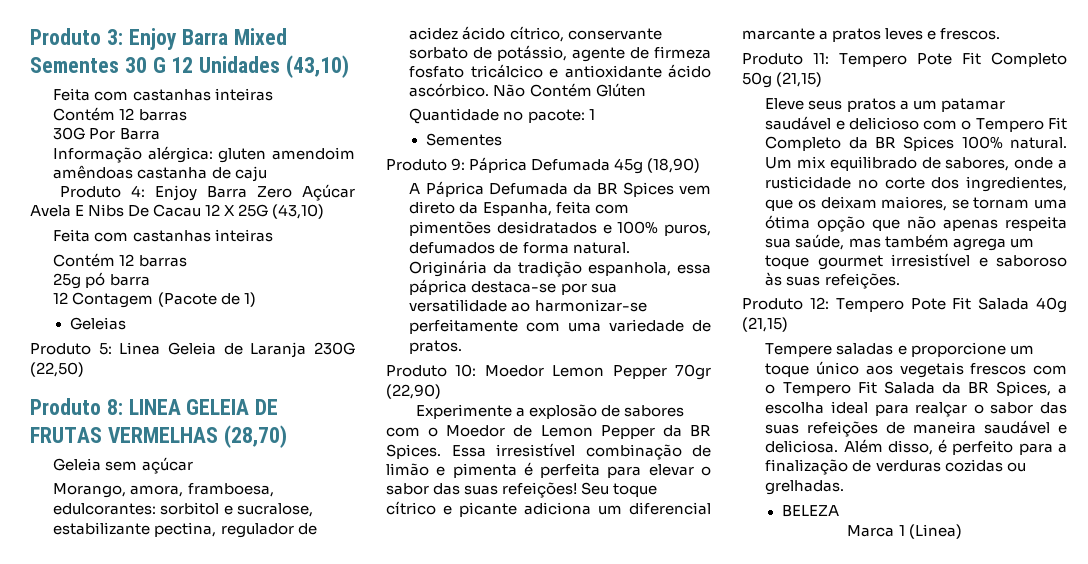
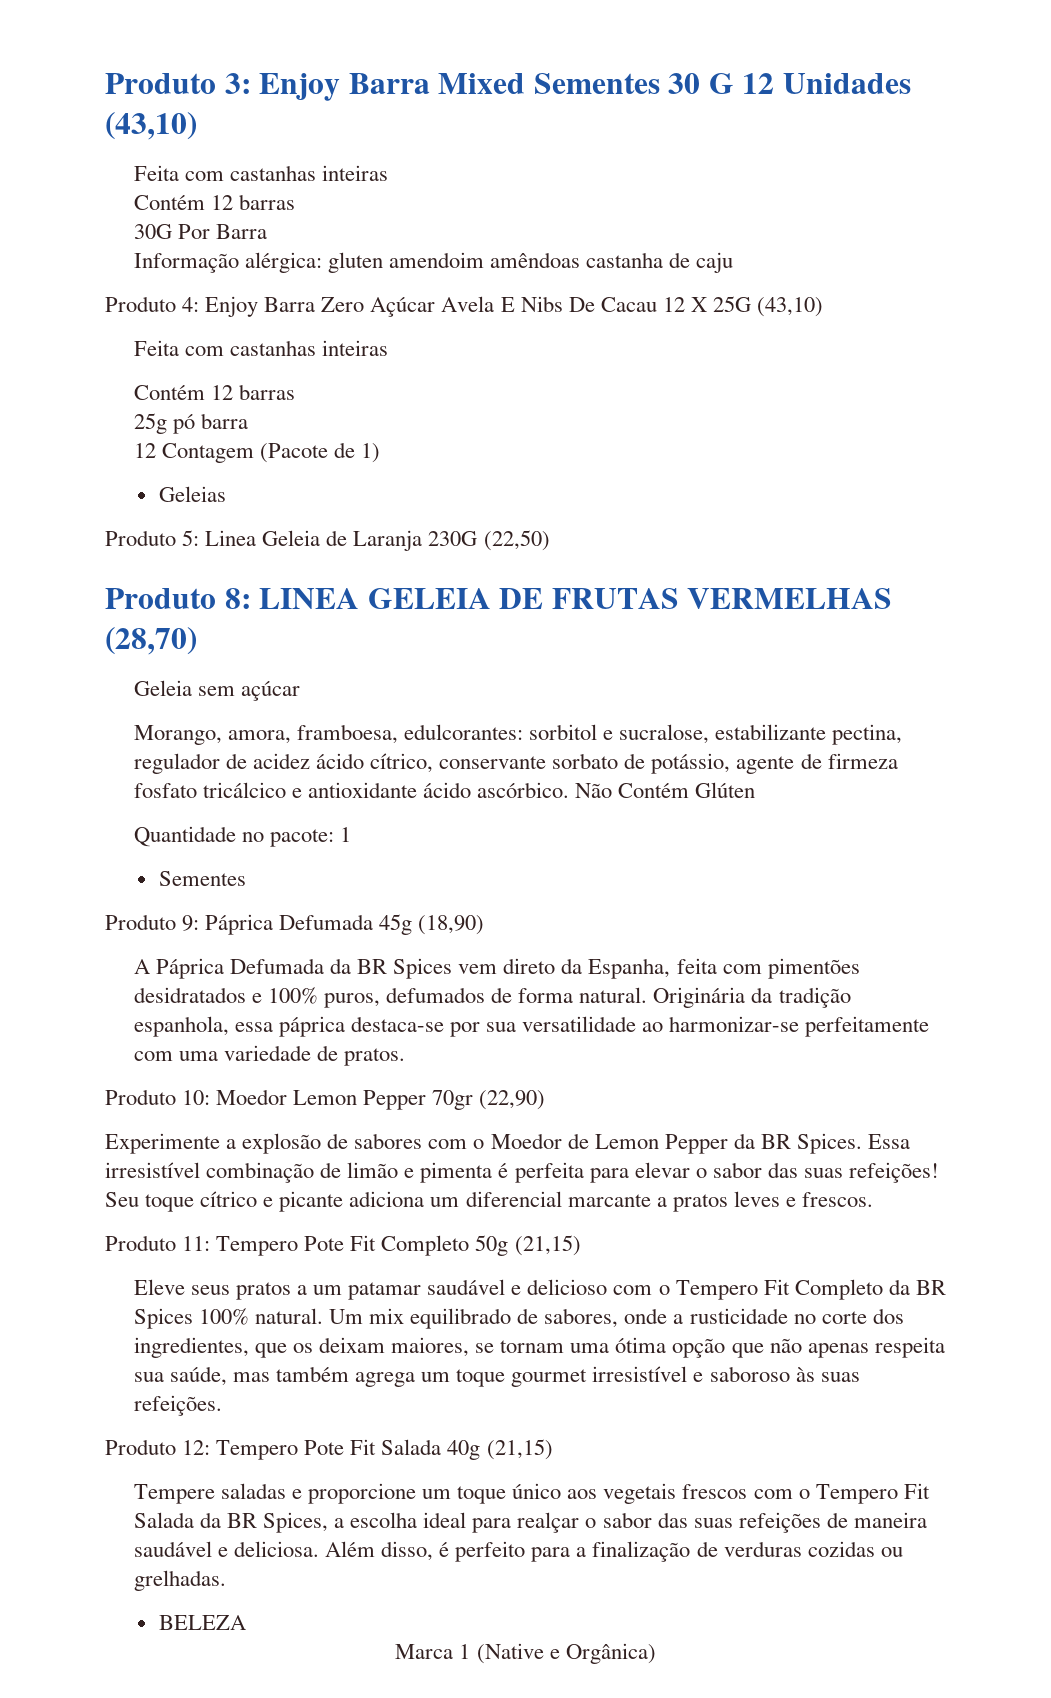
[908,524,962,539] (Linea) -> [476,1643,656,1664] (Native e Orgânica)

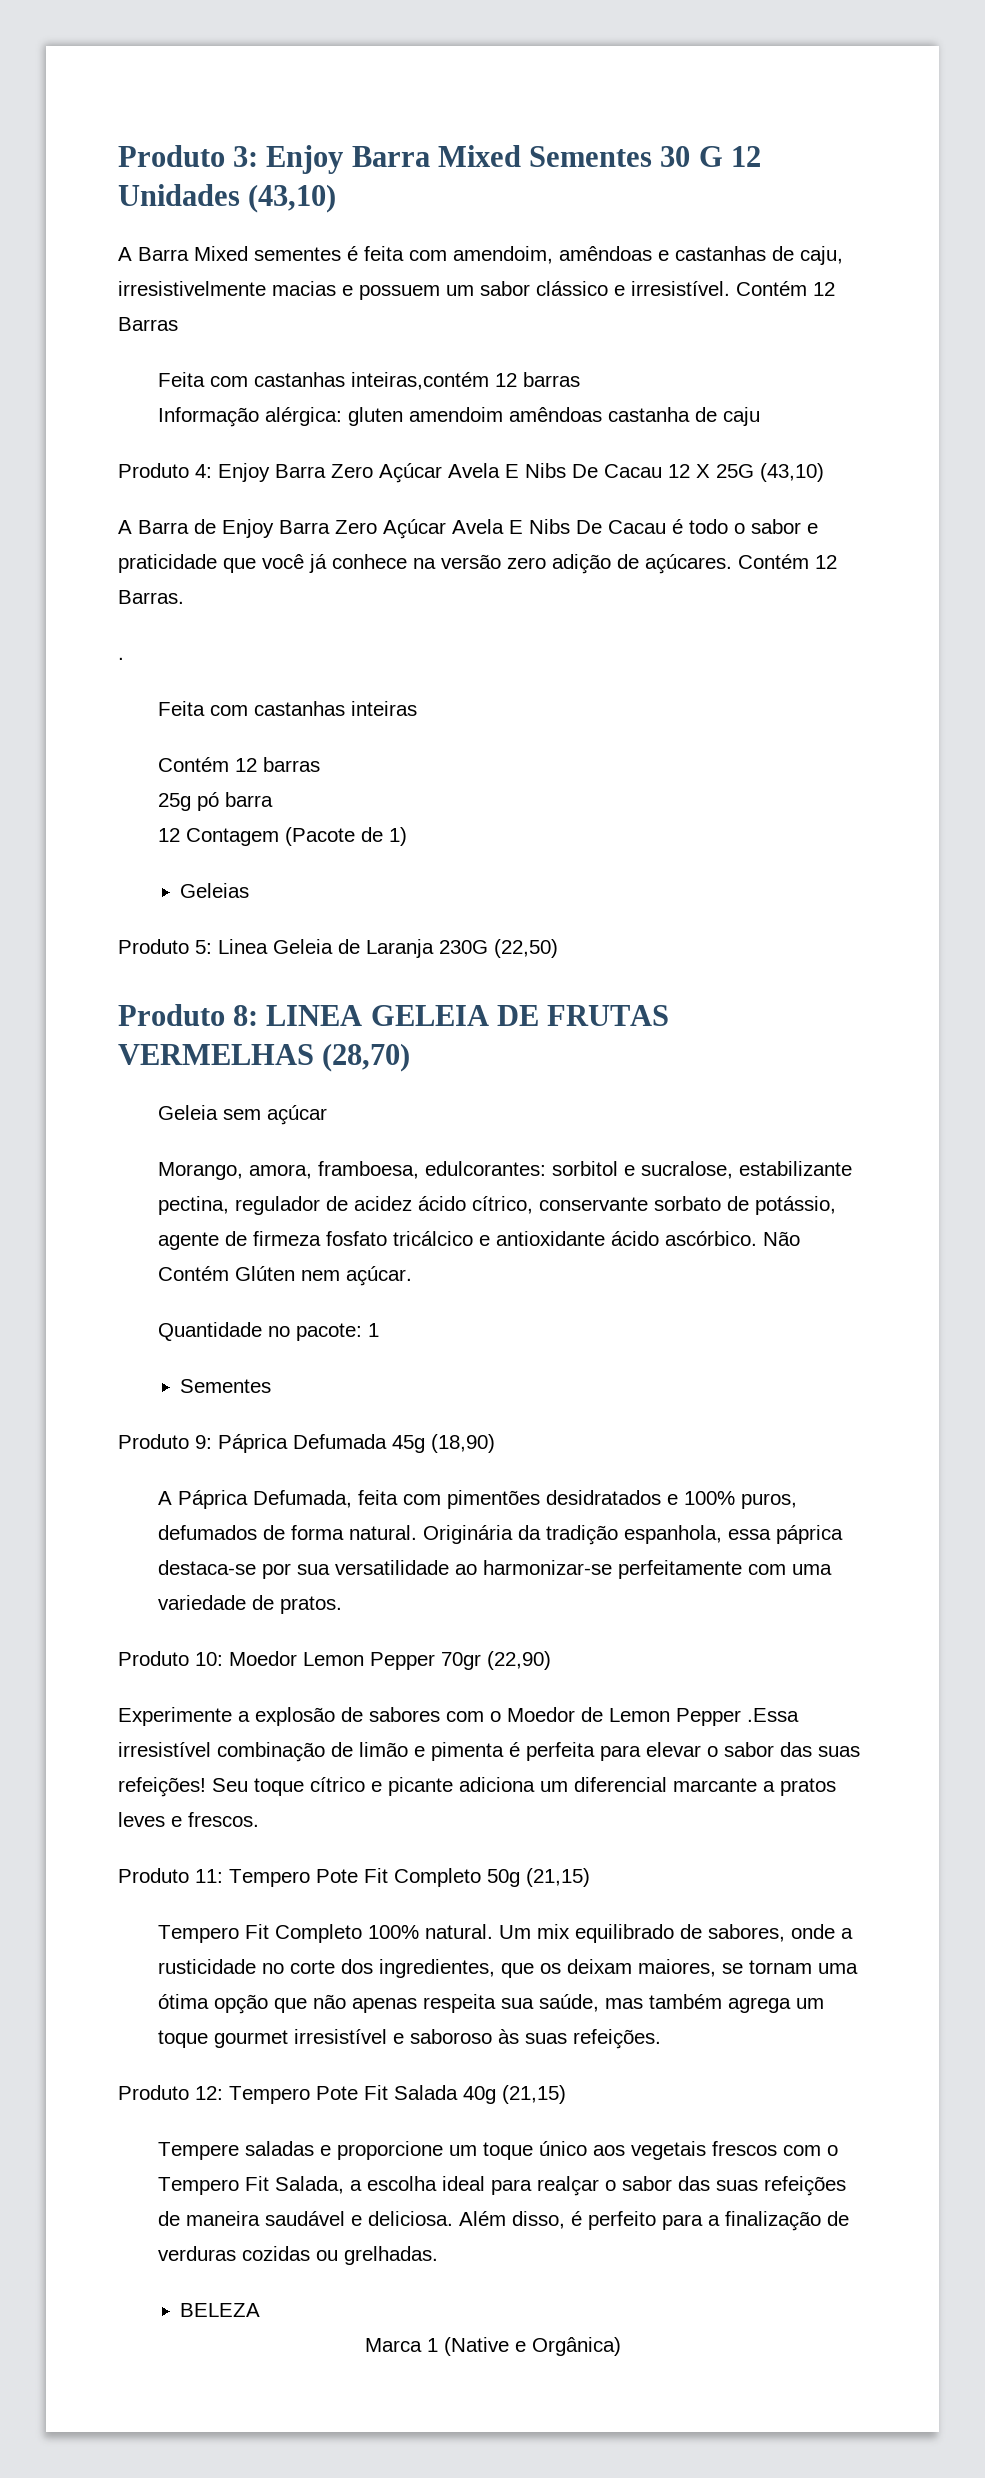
[133,165,389,181] [133,194,295,210] [133,224,267,239] // Feita com castanhas inteiras // Contém 12 barras // 30G Por Barra -> [118,246,843,265] [118,281,835,300] [118,317,178,331] [157,372,580,390] // A Barra Mixed sementes é feita com amendoim, amêndoas e castanhas de caju, irresistivelmente macias e possuem um sabor clássico e irresistível. Contém 12 Barras // Feita com castanhas inteiras,contém 12 barras
(824, 307) none -> [118,519,818,539] [118,554,837,574] [118,590,184,604] [118,657,124,660] // A Barra de Enjoy Barra Zero Açúcar Avela E Nibs De Cacau é todo o sabor e praticidade que você já conhece na versão zero adição de açúcares. Contém 12 Barras. // .
(756, 790) none -> [300,1266,412,1286] nem açúcar.
[229,958,671,979] Defumada da BR Spices vem direto da Espanha, -> [252,1490,352,1508] Defumada,
[733,1133,911,1154] da BR Spices. Essa -> [747,1708,799,1722] .Essa
[133,1279,946,1300] [133,1308,193,1329] Eleve seus pratos a um patamar saudável e delicioso com o Tempero Fit Completo da BR Spices -> [157,1924,362,1943] Tempero Fit Completo
[133,1512,329,1533] Salada da BR Spices, -> [274,2176,344,2194] Salada,

